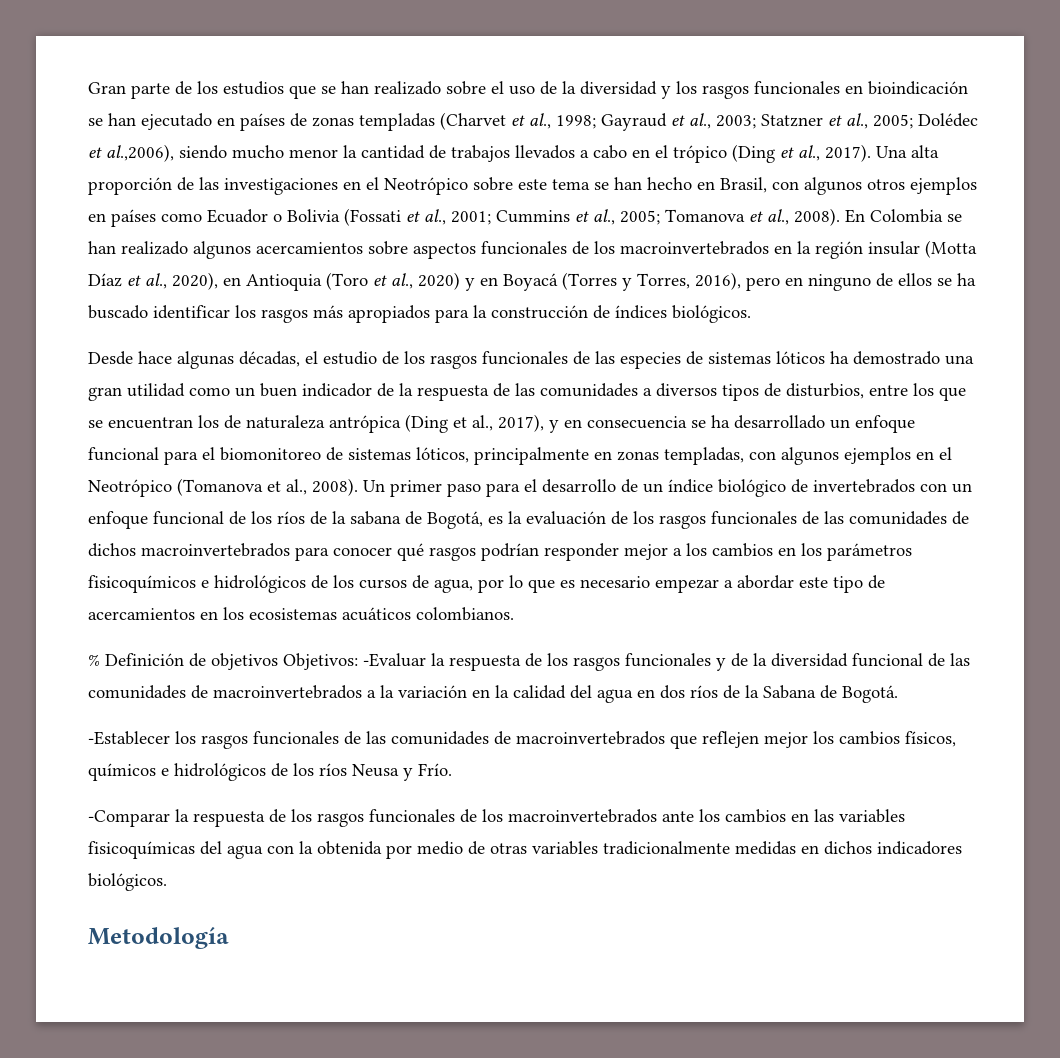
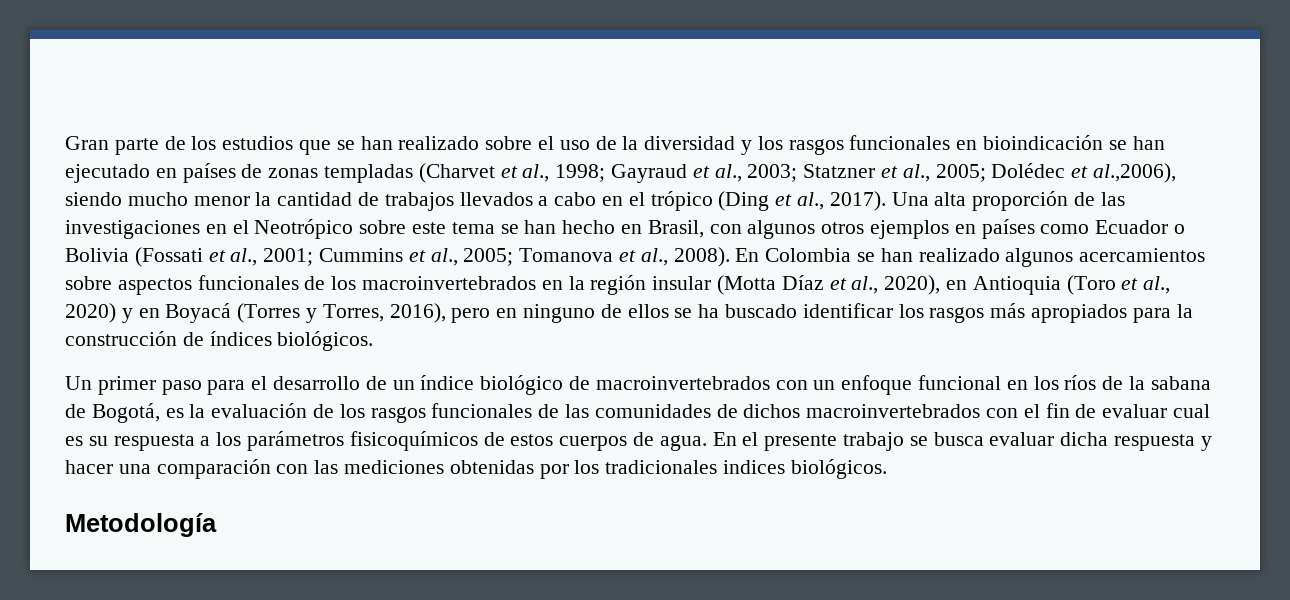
[88,351,974,369] [88,383,966,401] [88,414,915,433] [88,447,952,465] [88,478,358,497] Desde hace algunas décadas, el estudio de los rasgos funcionales de las especies de sistemas lóticos ha demostrado una gran utilidad como un buen indicador de la respuesta de las comunidades a diversos tipos de disturbios, entre los que se encuentran los de naturaleza antrópica (Ding et al., 2017), y en consecuencia se ha desarrollado un enfoque funcional para el biomonitoreo de sistemas lóticos, principalmente en zonas templadas, con algunos ejemplos en el Neotrópico (Tomanova et al., 2008). -> (374, 341) none
[813,479,915,493] invertebrados -> [595,376,770,390] macroinvertebrados
[229,511,246,525] de -> [1006,380,1028,390] en
[295,543,912,561] [88,575,885,593] [88,607,514,621] [88,653,970,671] [88,685,898,703] [88,731,956,749] [88,763,452,781] [88,809,905,827] [88,841,962,859] para conocer qué rasgos podrían responder mejor a los cambios en los parámetros fisicoquímicos e hidrológicos de los cursos de agua, por lo que es necesario empezar a abordar este tipo de acercamientos en los ecosistemas acuáticos colombianos. // % Definición de objetivos Objetivos: -Evaluar la respuesta de los rasgos funcionales y de la diversidad funcional de las comunidades de macroinvertebrados a la variación en la calidad del agua en dos ríos de la Sabana de Bogotá. // -Establecer los rasgos funcionales de las comunidades de macroinvertebrados que reflejen mejor los cambios físicos, químicos e hidrológicos de los ríos Neusa y Frío. // -Comparar la respuesta de los rasgos funcionales de los macroinvertebrados ante los cambios en las variables fisicoquímicas del agua con la obtenida por medio de otras variables tradicionalmente medidas en dichos indicadores -> [986,403,1211,418] [65,431,1212,451] [65,459,786,479] con el fin de evaluar cual es su respuesta a los parámetros fisicoquímicos de estos cuerpos de agua. En el presente trabajo se busca evaluar dicha respuesta y hacer una comparación con las mediciones obtenidas por los tradicionales indices

